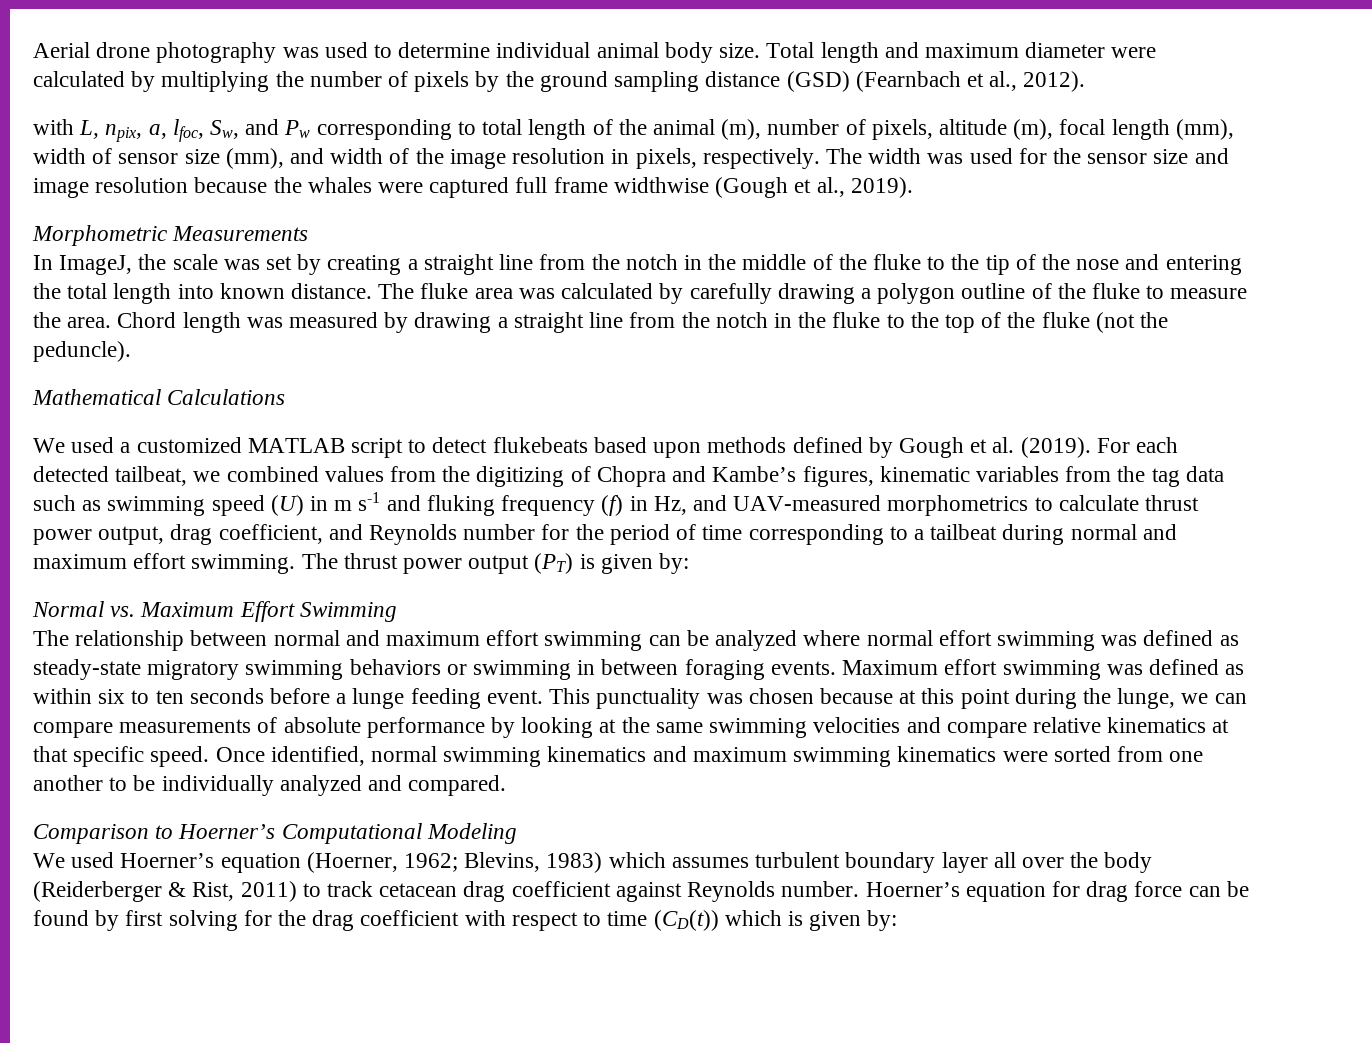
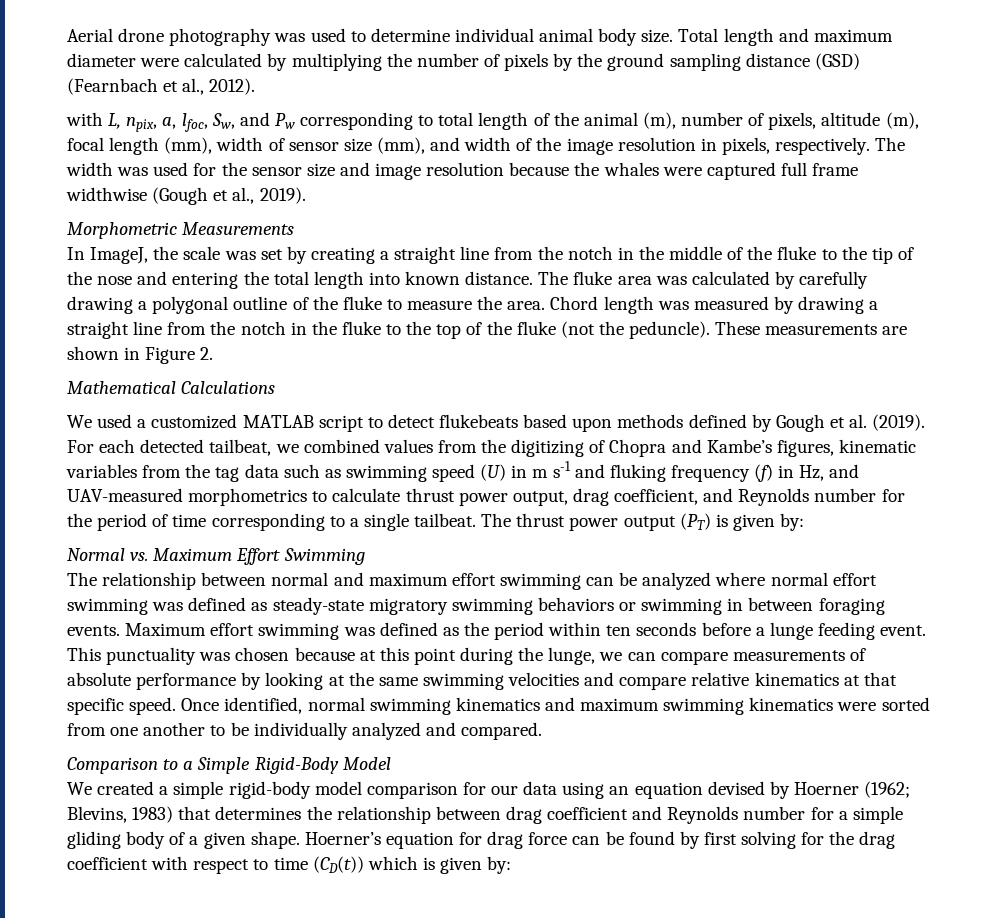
[877,283,956,304] polygon -> [152,296,229,314] polygonal
(131, 351) none -> [715,321,908,335] [67,346,214,364] These measurements are shown in Figure 2.
[930,524,1177,545] [33,553,296,574] tailbeat during normal and maximum effort swimming. -> [363,513,477,531] single tailbeat.
[33,688,150,704] within six to -> [463,622,602,640] the period within
[178,823,517,844] [33,852,1153,873] [33,881,860,902] Hoerner’s Computational Modeling // We used Hoerner’s equation (Hoerner, 1962; Blevins, 1983) which assumes turbulent boundary layer all over the body (Reiderberger & Rist, 2011) to track cetacean drag coefficient against Reynolds number. -> [183,757,391,774] [67,781,911,799] [67,806,903,824] [67,831,300,849] a Simple Rigid-Body Model // We created a simple rigid-body model comparison for our data using an equation devised by Hoerner (1962; Blevins, 1983) that determines the relationship between drag coefficient and Reynolds number for a simple gliding body of a given shape.

